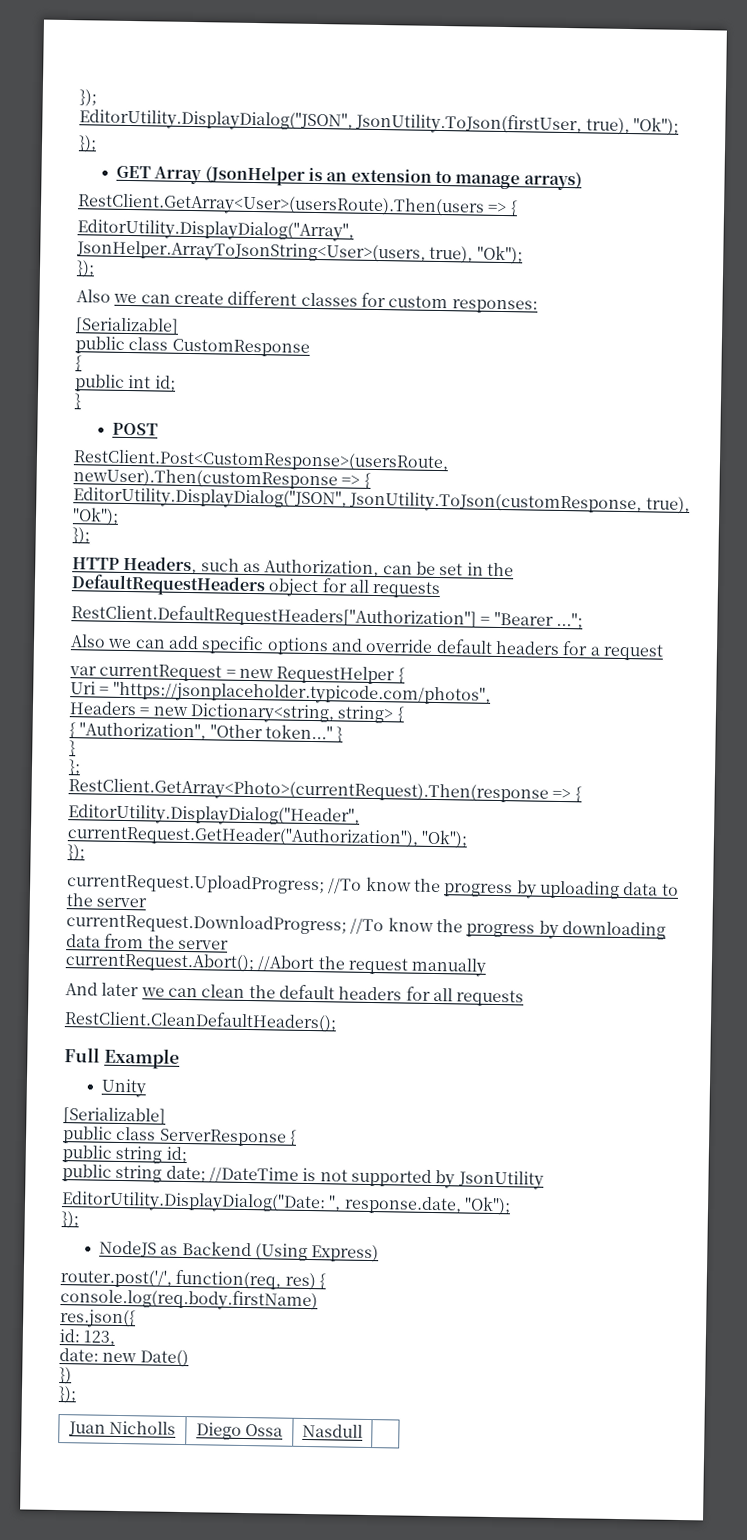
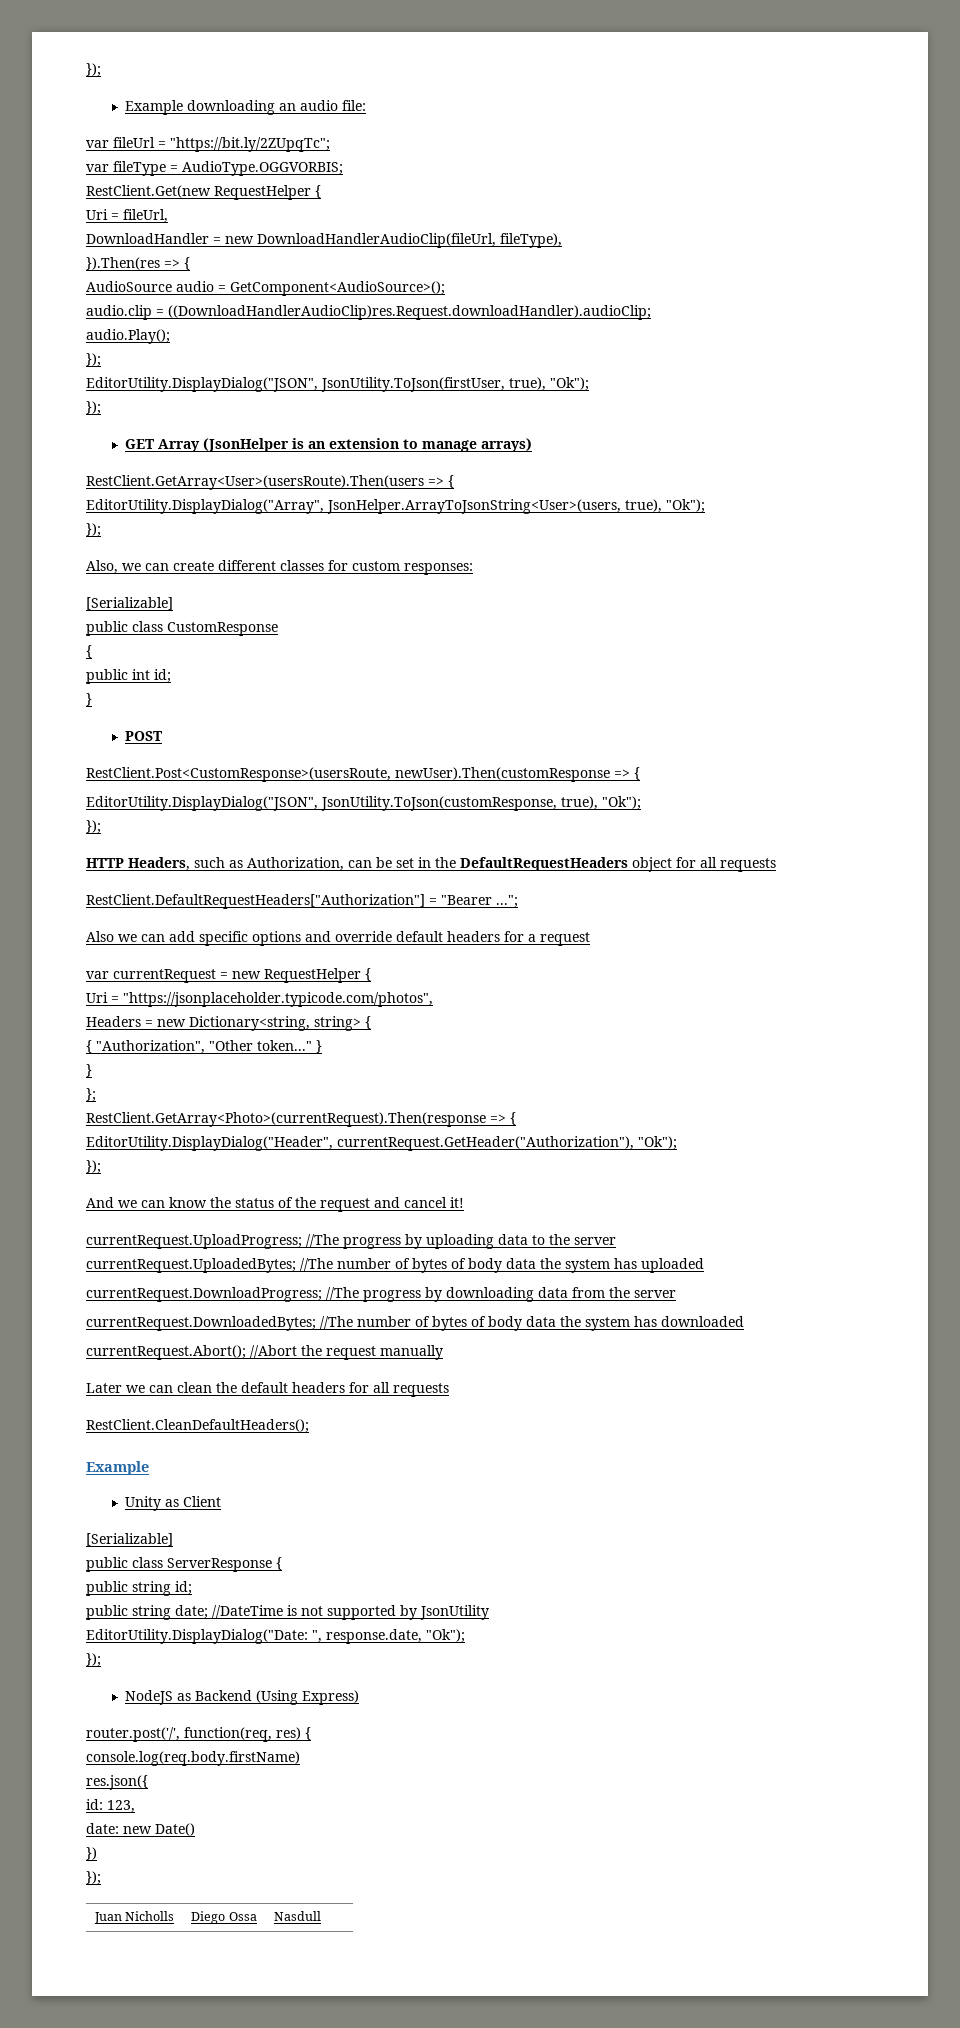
[79,89,97,107] }); -> [86,63,101,77] [125,100,367,115] [86,137,330,152] [86,161,343,176] [86,185,321,200] [86,209,168,223] [86,233,562,248] [86,257,190,270] [86,281,445,296] [86,305,651,320] [86,329,170,344] [86,353,101,367] }); // Example downloading an audio file: // var fileUrl = "https://bit.ly/2ZUpqTc"; // var fileType = AudioType.OGGVORBIS; // RestClient.Get(new RequestHelper { // Uri = fileUrl, // DownloadHandler = new DownloadHandlerAudioClip(fileUrl, fileType), // }).Then(res => { // AudioSource audio = GetComponent<AudioSource>(); // audio.clip = ((DownloadHandlerAudioClip)res.Request.downloadHandler).audioClip; // audio.Play(); // });
[76,289,111,303] Also -> [86,560,118,574] Also,
[67,873,441,895] currentRequest.UploadProgress; //To know the -> [86,1197,464,1212] [86,1234,339,1249] And we can know the status of the request and cancel it! // currentRequest.UploadProgress; //The
[66,913,463,935] currentRequest.DownloadProgress; //To know the -> [86,1258,704,1273] [86,1287,359,1302] currentRequest.UploadedBytes; //The number of bytes of body data the system has uploaded // currentRequest.DownloadProgress; //The
(229, 944) none -> [86,1316,744,1331] // currentRequest.DownloadedBytes; //The number of bytes of body data the system has downloaded
[65,982,140,997] And later -> [86,1383,122,1393] Later
[64,1047,100,1063] Full -> (309, 1426) none
(148, 1088) none -> [165,1496,222,1507] as Client

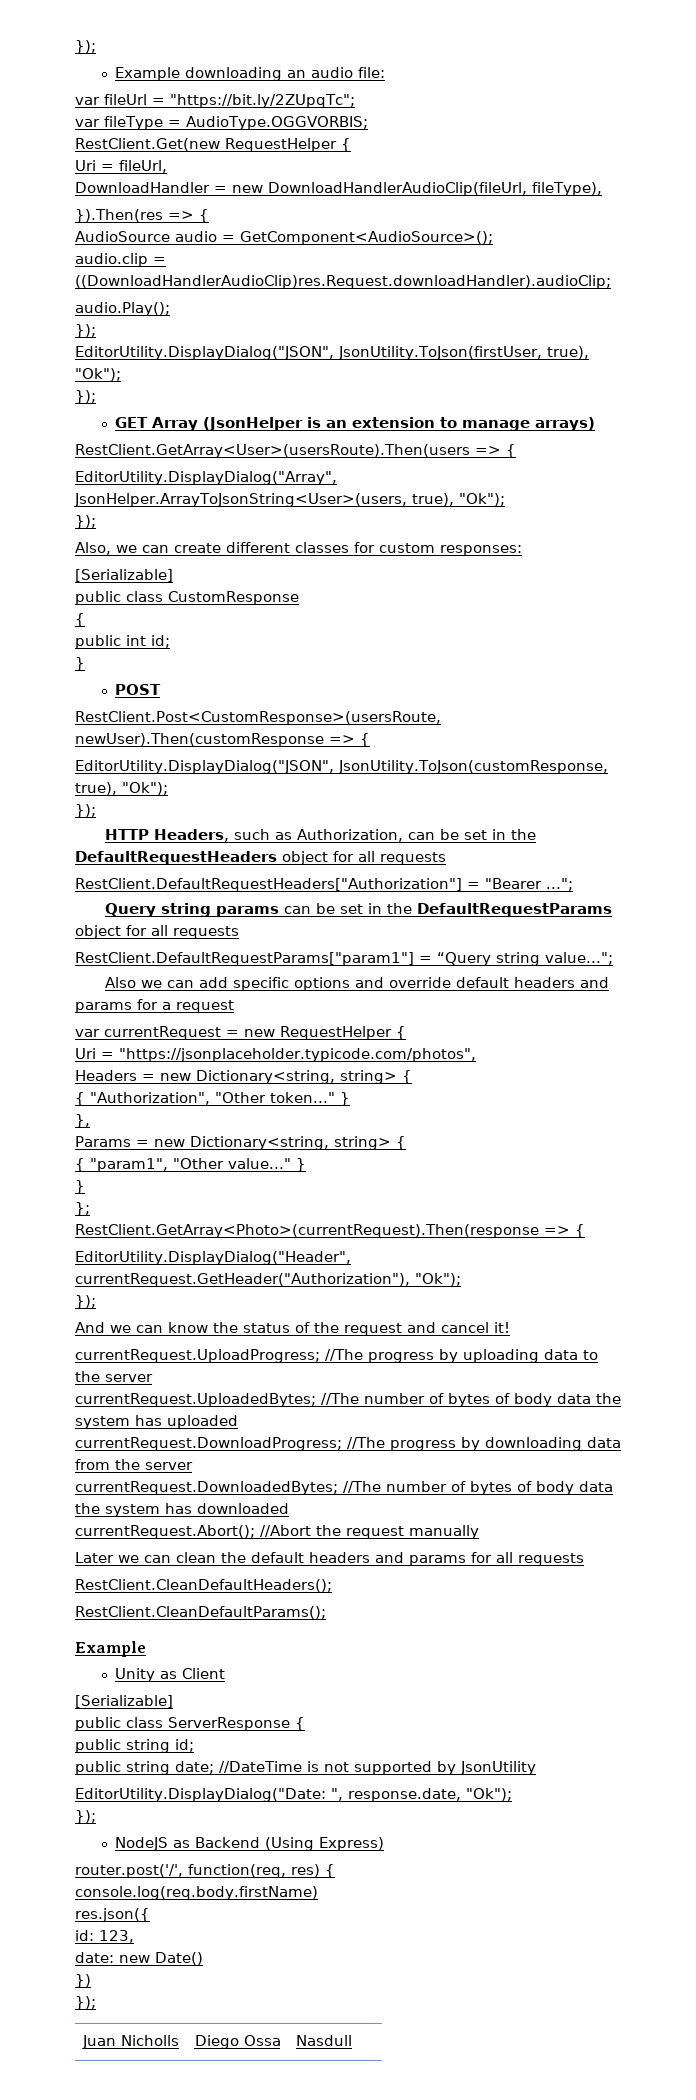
(518, 901) none -> [105,903,613,917] [75,925,239,939] [75,952,613,966] // Query string params can be set in the DefaultRequestParams object for all requests // RestClient.DefaultRequestParams["param1"] = “Query string value...";
(500, 936) none -> [580,977,610,988] [75,1002,132,1013] and params
(322, 1046) none -> [75,1114,90,1128] [75,1136,406,1150] [75,1158,306,1172] // }, // Params = new Dictionary<string, string> { // { "param1", "Other value..." }
(345, 1387) none -> [375,1552,466,1566] and params
(309, 1426) none -> [75,1606,326,1619] // RestClient.CleanDefaultParams();

